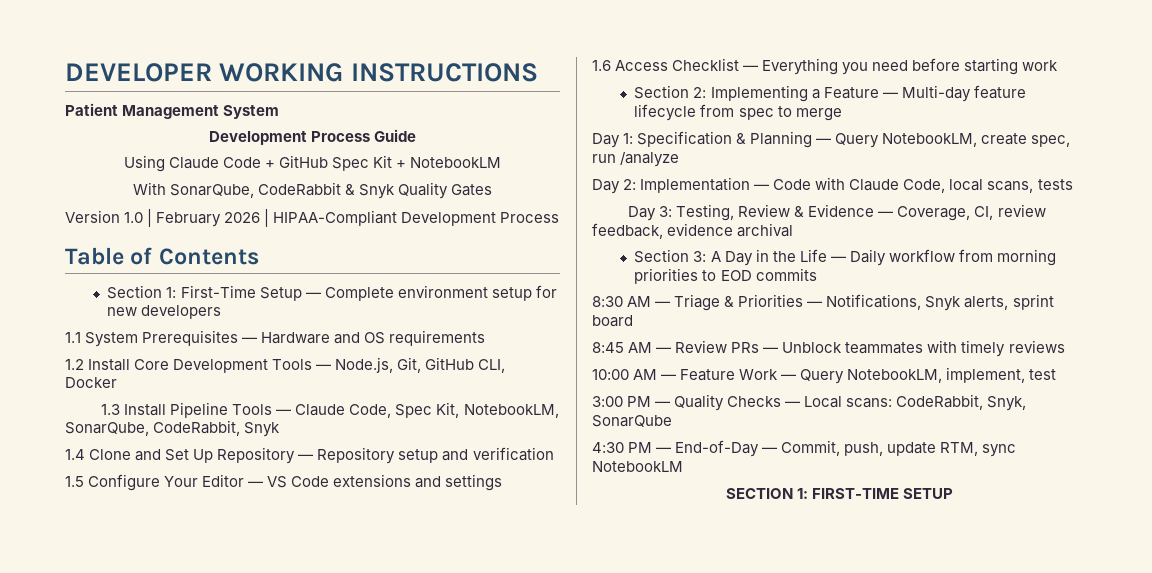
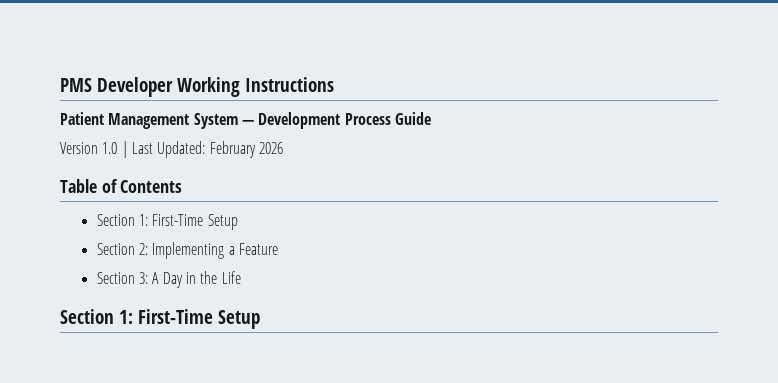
[65,63,538,82] DEVELOPER WORKING INSTRUCTIONS -> [60,77,334,97] PMS Developer Working Instructions
(280, 112) // -> [241,120,254,125] —
[123,155,502,172] [132,182,493,199] // Using Claude Code + GitHub Spec Kit + NotebookLM // With SonarQube, CodeRabbit & Snyk Quality Gates -> (431, 118) none
(153, 218) none -> [131,141,206,158] Last Updated:
[264,209,560,227] | HIPAA-Compliant Development Process -> (283, 148) none
[305,285,557,301] [107,305,222,319] [65,330,486,347] [65,357,506,373] [65,377,117,388] [101,402,559,418] [65,420,281,437] [65,447,554,464] [65,474,503,491] [592,58,1059,75] — Complete environment setup for new developers // 1.1 System Prerequisites — Hardware and OS requirements // 1.2 Install Core Development Tools — Node.js, Git, GitHub CLI, Docker // 1.3 Install Pipeline Tools — Claude Code, Spec Kit, NotebookLM, SonarQube, CodeRabbit, Snyk // 1.4 Clone and Set Up Repository — Repository setup and verification // 1.5 Configure Your Editor — VS Code extensions and settings // 1.6 Access Checklist — Everything you need before starting work -> (238, 222) none
[882,85,1026,102] [634,104,842,121] [592,131,1071,148] [592,151,680,167] [592,177,1073,194] [628,204,1046,221] [592,223,794,239] — Multi-day feature lifecycle from spec to merge // Day 1: Specification & Planning — Query NotebookLM, create spec, run /analyze // Day 2: Implementation — Code with Claude Code, local scans, tests // Day 3: Testing, Review & Evidence — Coverage, CI, review feedback, evidence archival -> (279, 249) none
[830,249,1056,266] [634,268,817,284] [592,294,1054,311] [592,315,633,327] [592,340,1065,357] [592,367,1057,384] [592,394,1027,411] [592,415,672,427] [592,440,1017,457] [592,461,683,472] [725,488,954,499] — Daily workflow from morning priorities to EOD commits // 8:30 AM — Triage & Priorities — Notifications, Snyk alerts, sprint board // 8:45 AM — Review PRs — Unblock teammates with timely reviews // 10:00 AM — Feature Work — Query NotebookLM, implement, test // 3:00 PM — Quality Checks — Local scans: CodeRabbit, Snyk, SonarQube // 4:30 PM — End-of-Day — Commit, push, update RTM, sync NotebookLM // SECTION 1: FIRST-TIME SETUP -> [60,309,260,329] // Section 1: First-Time Setup

